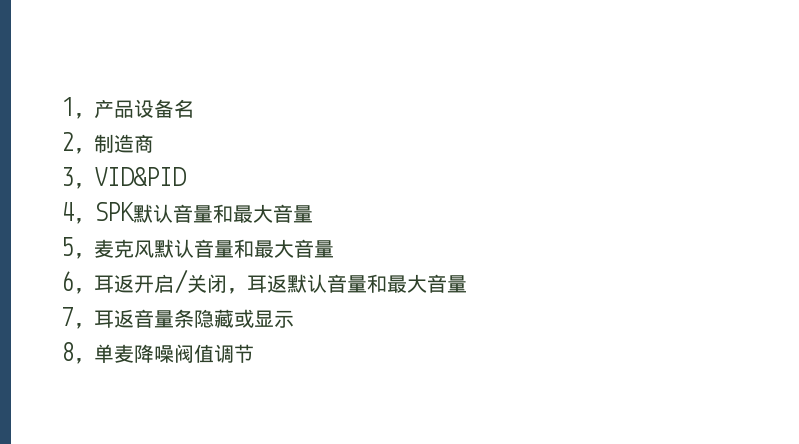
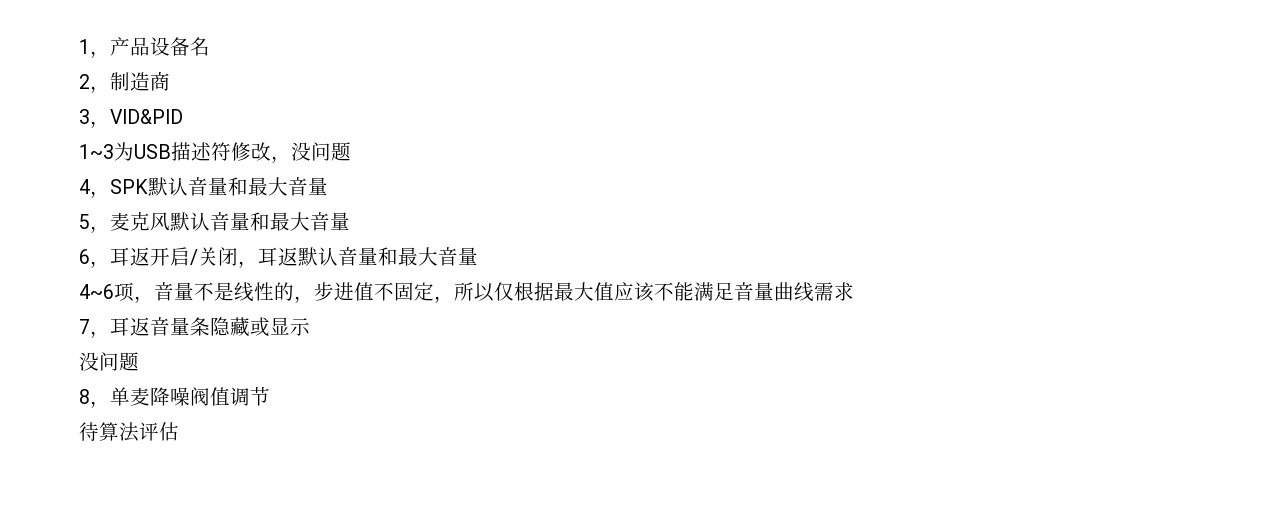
(186, 176) none -> [79,142,351,163] // 1~3为USB描述符修改，没问题
(467, 284) none -> [79,282,854,303] // 4~6项，音量不是线性的，步进值不固定，所以仅根据最大值应该不能满足音量曲线需求
(294, 319) none -> [79,352,139,371] // 没问题
(254, 353) none -> [79,422,179,442] // 待算法评估

